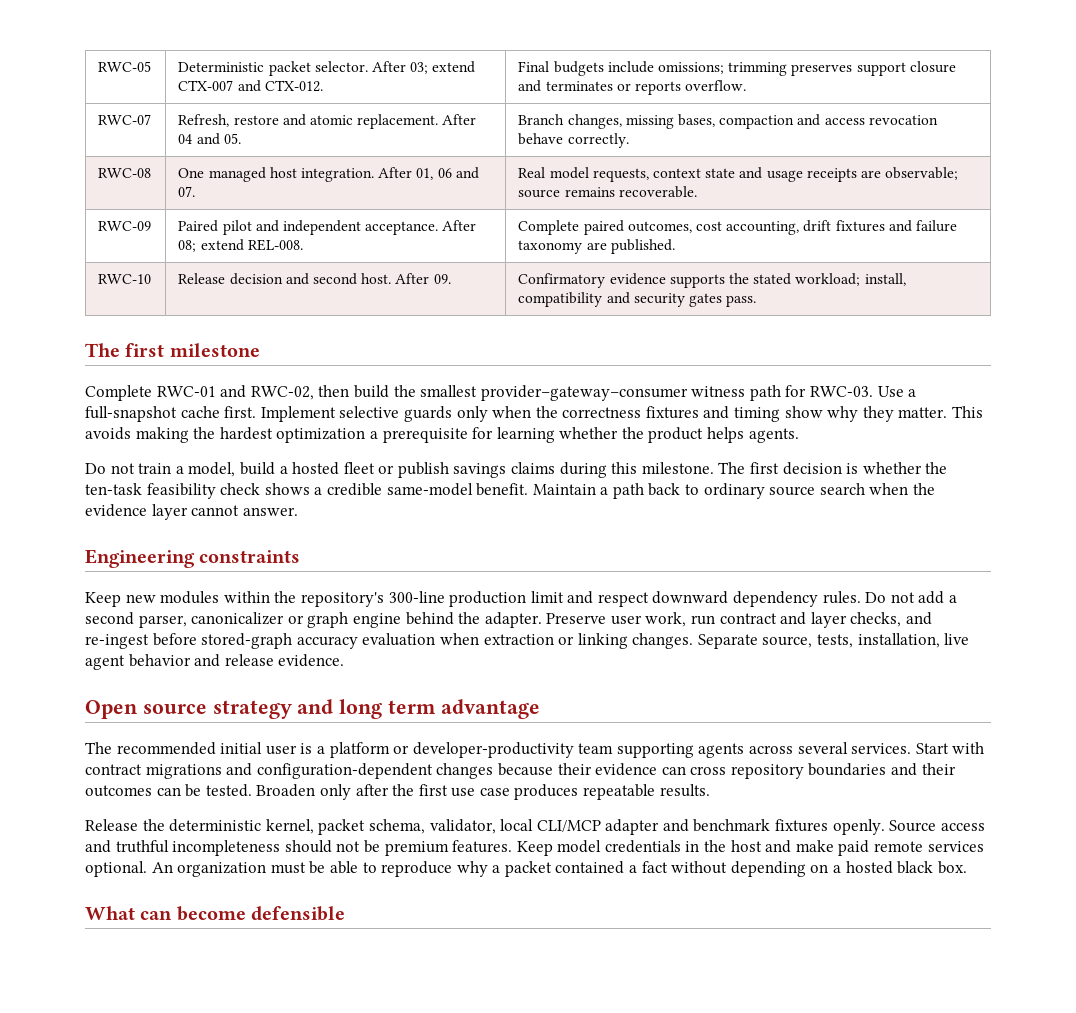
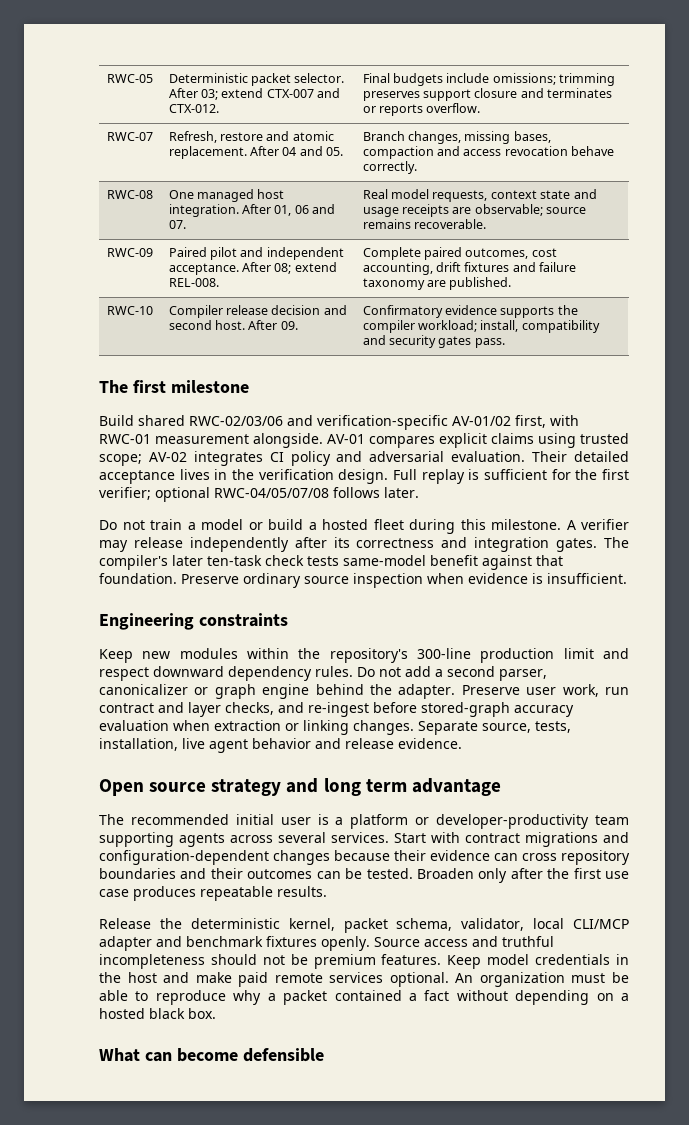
[178,273,226,284] Release -> [168,305,269,318] Compiler release
[753,273,792,285] stated -> [362,320,415,333] compiler
[85,385,917,401] [85,406,984,422] [85,427,799,443] Complete RWC-01 and RWC-02, then build the smallest provider–gateway–consumer witness path for RWC-03. Use a full-snapshot cache first. Implement selective guards only when the correctness fixtures and timing show why they matter. This avoids making the hardest optimization a prerequisite for learning whether the product helps agents. -> [99,415,579,430] [99,433,629,448] [99,451,630,466] [99,469,630,484] [99,487,419,502] Build shared RWC-02/03/06 and verification-specific AV-01/02 first, with RWC-01 measurement alongside. AV-01 compares explicit claims using trusted scope; AV-02 integrates CI policy and adversarial evaluation. Their detailed acceptance lives in the verification design. Full replay is sufficient for the first verifier; optional RWC-04/05/07/08 follows later.
[188,462,236,477] model, -> [201,519,263,530] model or
[378,462,948,478] [85,483,936,499] [85,504,298,520] or publish savings claims during this milestone. The first decision is whether the ten-task feasibility check shows a credible same-model benefit. Maintain a path back to ordinary source search when the evidence layer cannot answer. -> [409,519,629,534] [99,537,630,552] [99,555,563,570] [99,573,627,588] during this milestone. A verifier may release independently after its correctness and integration gates. The compiler's later ten-task check tests same-model benefit against that foundation. Preserve ordinary source inspection when evidence is insufficient.

